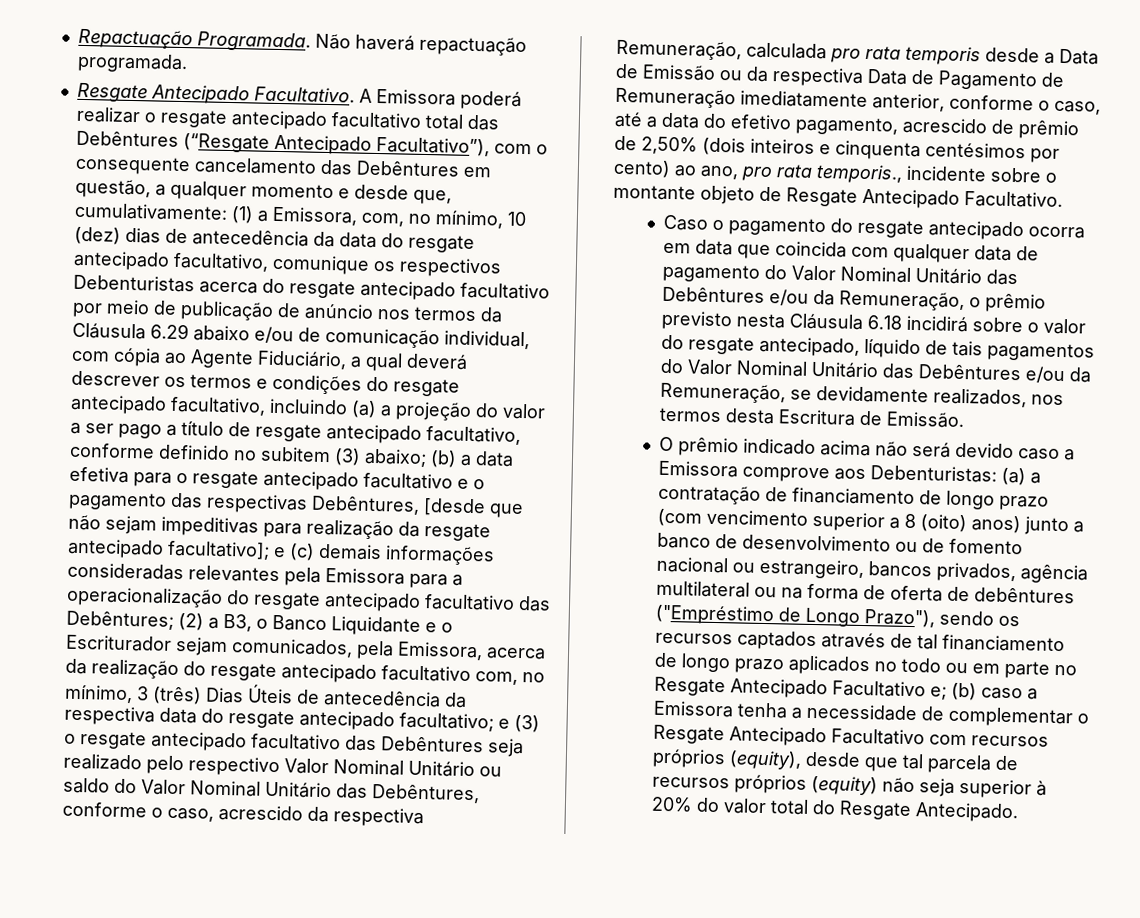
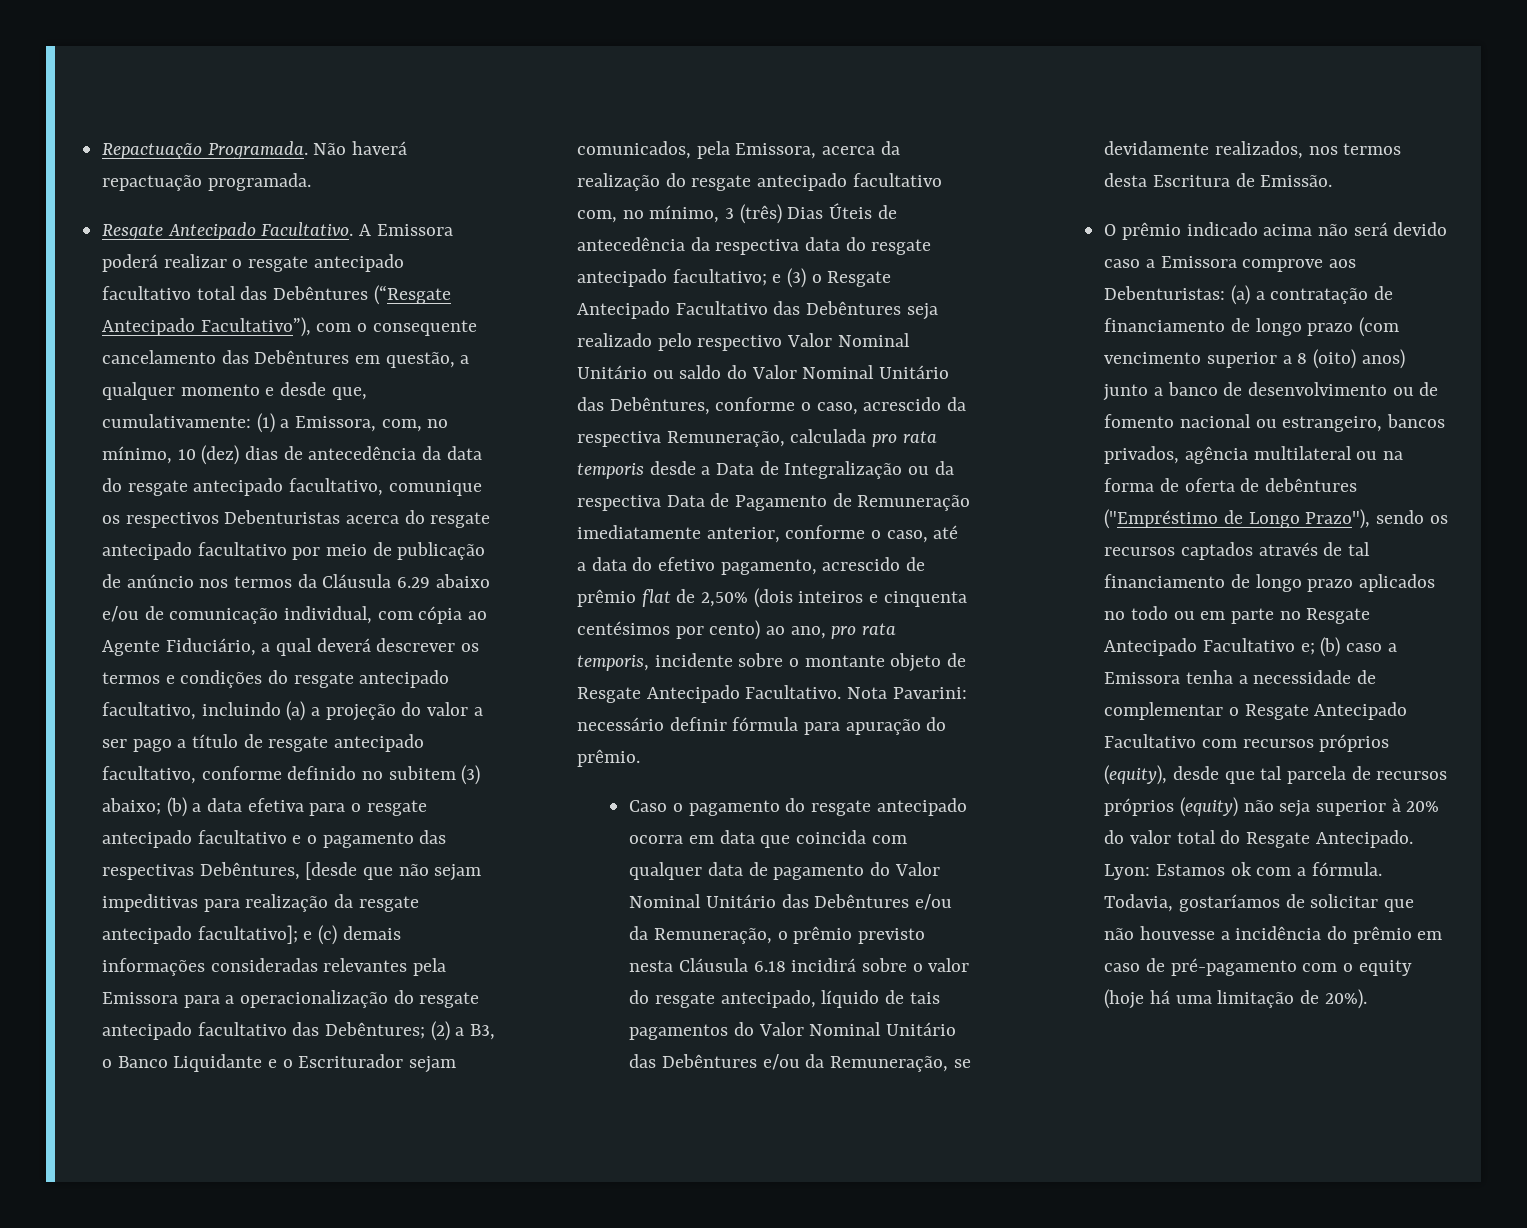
[78,731,341,752] resgate antecipado facultativo -> [827,271,892,287] [577,301,768,319] Resgate Antecipado Facultativo
[641,64,716,81] Emissão -> [784,461,903,479] Integralização
(1080, 130) none -> [641,589,671,607] flat
[815,163,903,184] temporis., -> [577,655,650,671] temporis,
(1063, 199) none -> [847,687,967,699] [577,717,947,735] [577,749,641,767] Nota Pavarini: necessário definir fórmula para apuração do prêmio.
(1019, 812) none -> [1104,862,1382,880] [1104,894,1415,912] [1104,926,1443,944] [1104,958,1412,976] [1104,989,1367,1009] Lyon: Estamos ok com a fórmula. Todavia, gostaríamos de solicitar que não houvesse a incidência do prêmio em caso de pré-pagamento com o equity (hoje há uma limitação de 20%).

